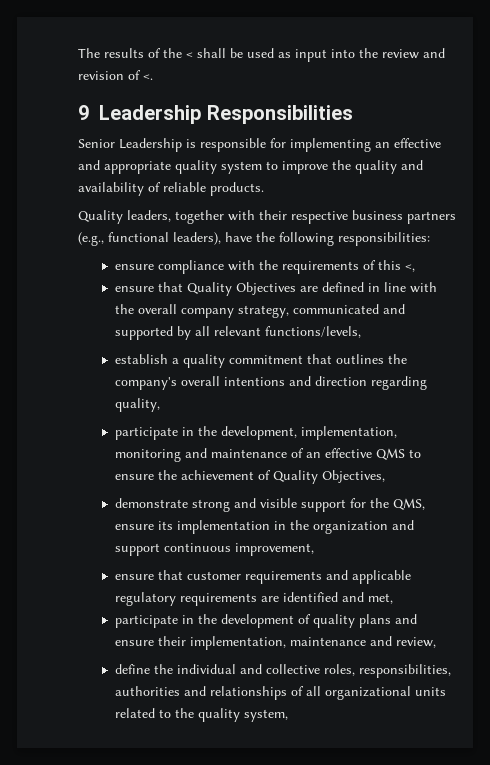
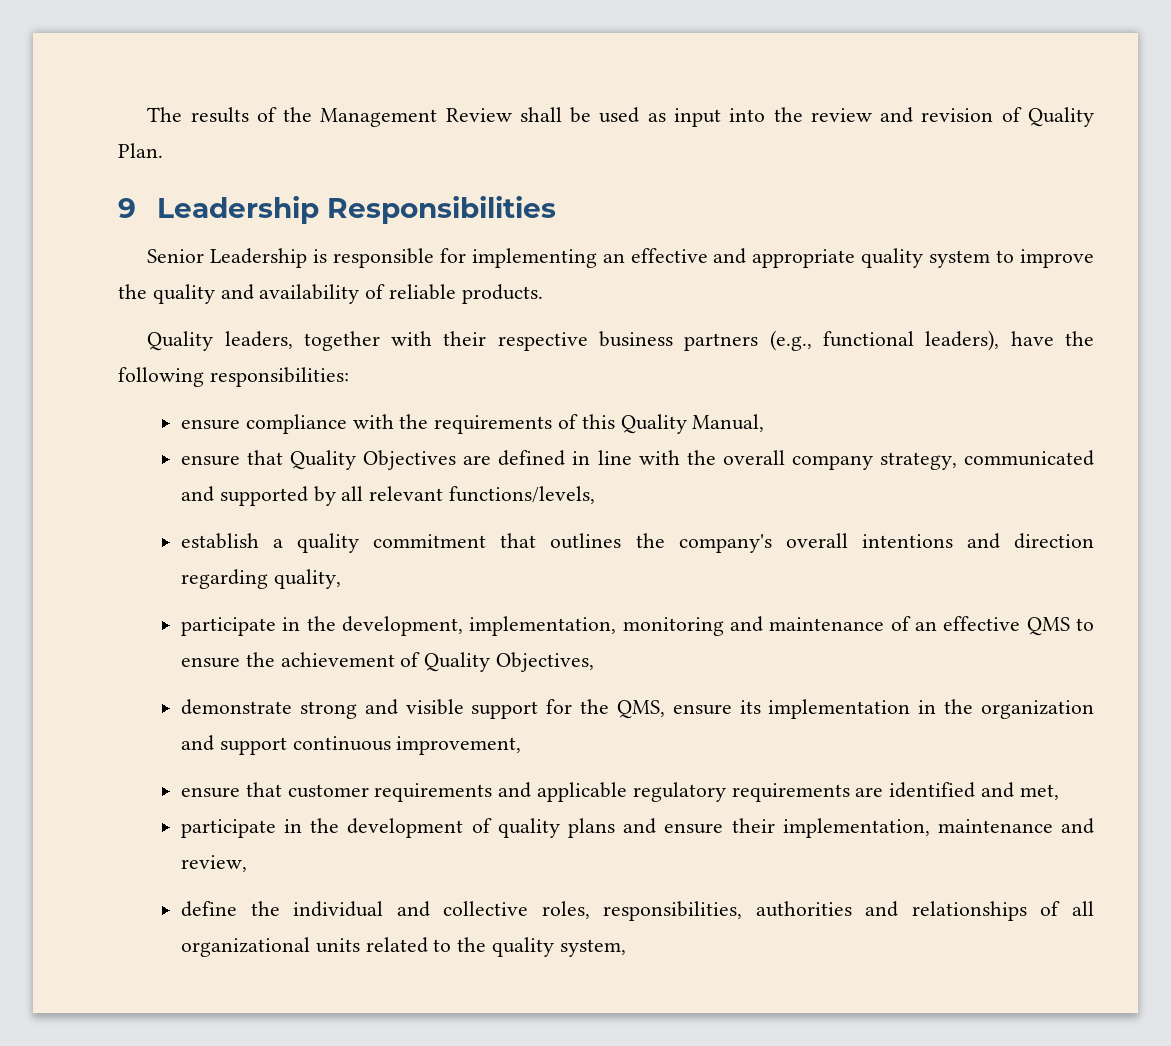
[186,52,193,58] < -> [320,108,512,127] Management Review
[143,74,153,80] <. -> [1028,107,1094,127] [118,143,163,158] Quality Plan.
[404,264,415,272] <, -> [620,414,765,434] Quality Manual,

